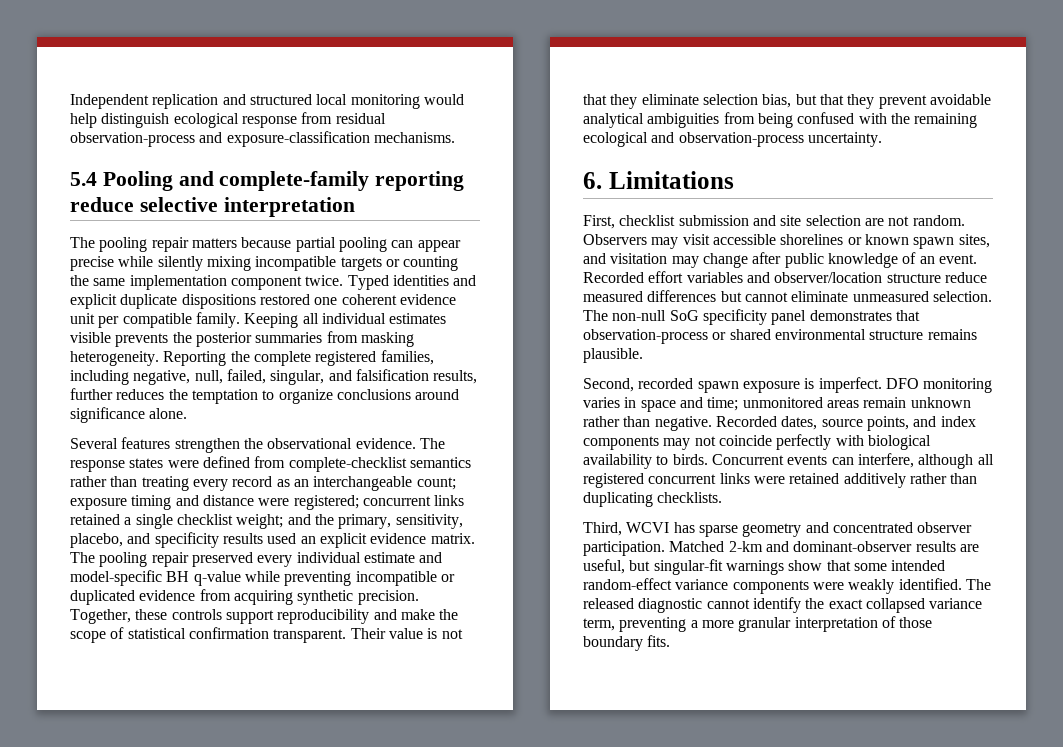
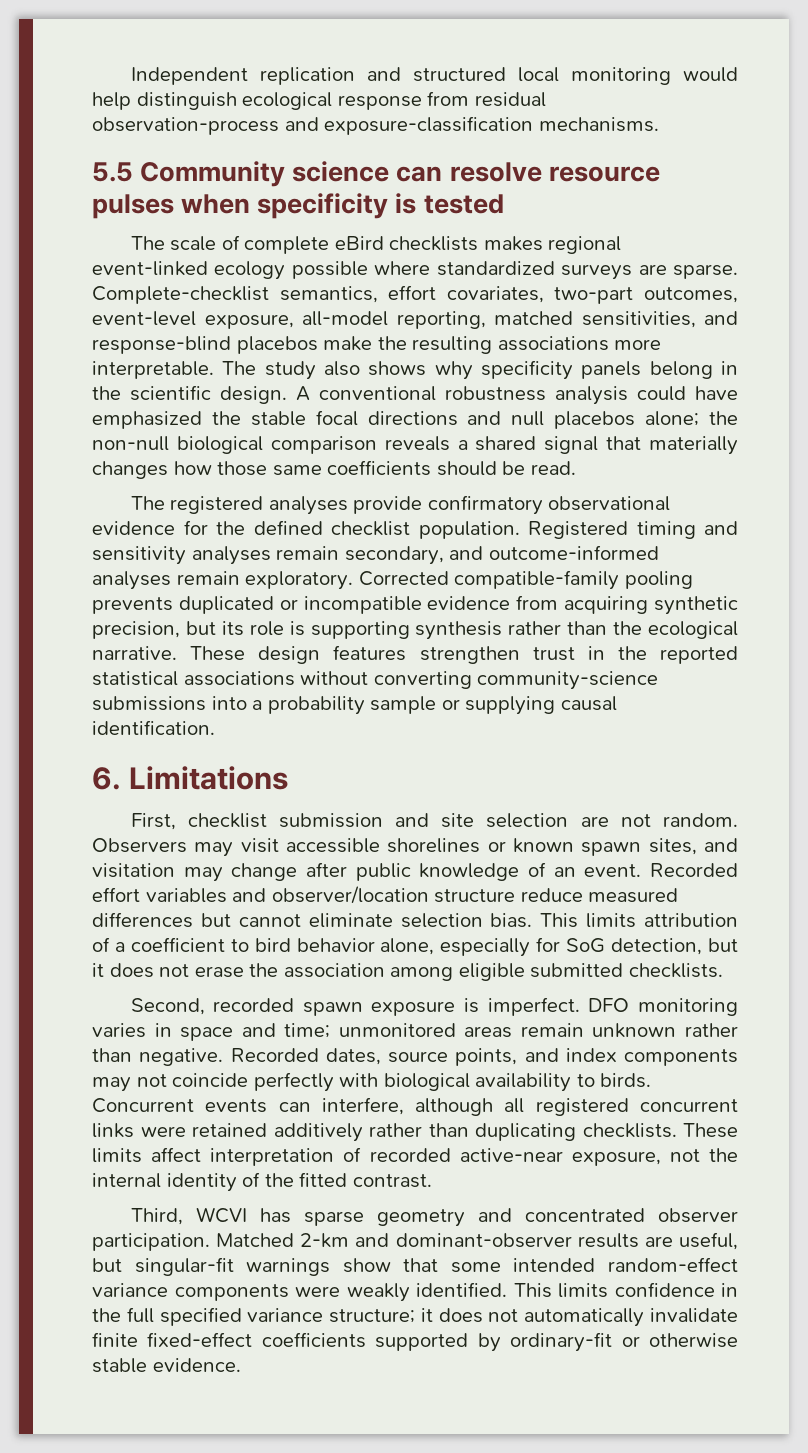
[70,171,465,191] [70,197,355,217] [70,237,461,252] [70,256,459,271] [70,275,477,290] [70,294,456,309] [70,312,447,328] [70,331,414,347] [70,350,434,366] [70,369,478,385] [70,388,460,404] [70,407,188,423] [70,437,445,453] [70,456,471,472] [70,476,456,491] [70,495,465,510] [70,514,463,529] [70,532,475,548] [70,552,443,567] [70,570,455,586] [70,589,419,605] [70,609,459,624] [70,627,463,643] [583,94,991,109] [583,112,978,128] [583,132,882,147] 5.4 Pooling and complete-family reporting reduce selective interpretation // The pooling repair matters because partial pooling can appear precise while silently mixing incompatible targets or counting the same implementation component twice. Typed identities and explicit duplicate dispositions restored one coherent evidence unit per compatible family. Keeping all individual estimates visible prevents the posterior summaries from masking heterogeneity. Reporting the complete registered families, including negative, null, failed, singular, and falsification results, further reduces the temptation to organize conclusions around significance alone. // Several features strengthen the observational evidence. The response states were defined from complete-checklist semantics rather than treating every record as an interchangeable count; exposure timing and distance were registered; concurrent links retained a single checklist weight; and the primary, sensitivity, placebo, and specificity results used an explicit evidence matrix. The pooling repair preserved every individual estimate and model-specific BH q-value while preventing incompatible or duplicated evidence from acquiring synthetic precision. Together, these controls support reproducibility and make the scope of statistical confirmation transparent. Their value is not that they eliminate selection bias, but that they prevent avoidable analytical ambiguities from being confused with the remaining ecological and observation-process uncertainty. -> [92,161,660,187] [92,193,504,219] [130,235,622,254] [92,261,739,280] [92,285,739,304] [92,311,738,329] [92,336,662,354] [92,360,738,380] [92,385,738,405] [92,410,739,429] [92,436,738,455] [92,460,576,479] [130,495,671,515] [92,520,738,539] [92,545,659,565] [92,570,693,590] [92,595,738,615] [92,621,738,640] [92,645,738,664] [92,671,659,690] [92,696,617,715] [92,720,215,735] 5.5 Community science can resolve resource pulses when specificity is tested // The scale of complete eBird checklists makes regional event-linked ecology possible where standardized surveys are sparse. Complete-checklist semantics, effort covariates, two-part outcomes, event-level exposure, all-model reporting, matched sensitivities, and response-blind placebos make the resulting associations more interpretable. The study also shows why specificity panels belong in the scientific design. A conventional robustness analysis could have emphasized the stable focal directions and null placebos alone; the non-null biological comparison reveals a shared signal that materially changes how those same coefficients should be read. // The registered analyses provide confirmatory observational evidence for the defined checklist population. Registered timing and sensitivity analyses remain secondary, and outcome-informed analyses remain exploratory. Corrected compatible-family pooling prevents duplicated or incompatible evidence from acquiring synthetic precision, but its role is supporting synthesis rather than the ecological narrative. These design features strengthen trust in the reported statistical associations without converting community-science submissions into a probability sample or supplying causal identification.
[852,291,992,302] [583,309,920,325] [583,329,977,344] [583,348,643,363] unmeasured selection. The non-null SoG specificity panel demonstrates that observation-process or shared environmental structure remains plausible. -> [400,913,738,928] [92,937,738,957] [92,963,723,981] selection bias. This limits attribution of a coefficient to bird behavior alone, especially for SoG detection, but it does not erase the association among eligible submitted checklists.
(723, 497) none -> [683,1123,738,1138] [92,1147,738,1166] [92,1172,432,1192] These limits affect interpretation of recorded active-near exposure, not the internal identity of the fitted contrast.
[965,579,991,590] [583,597,983,613] [583,616,933,632] [583,635,671,651] The released diagnostic cannot identify the exact collapsed variance term, preventing a more granular interpretation of those boundary fits. -> [513,1282,738,1298] [92,1307,738,1327] [92,1332,739,1352] [92,1358,241,1373] This limits confidence in the full specified variance structure; it does not automatically invalidate finite fixed-effect coefficients supported by ordinary-fit or otherwise stable evidence.

